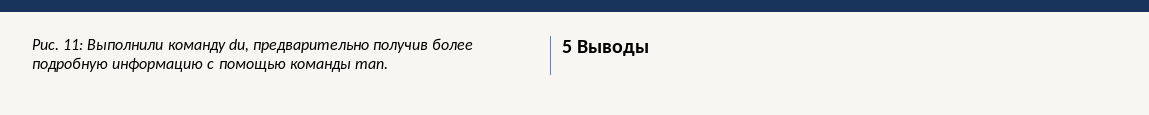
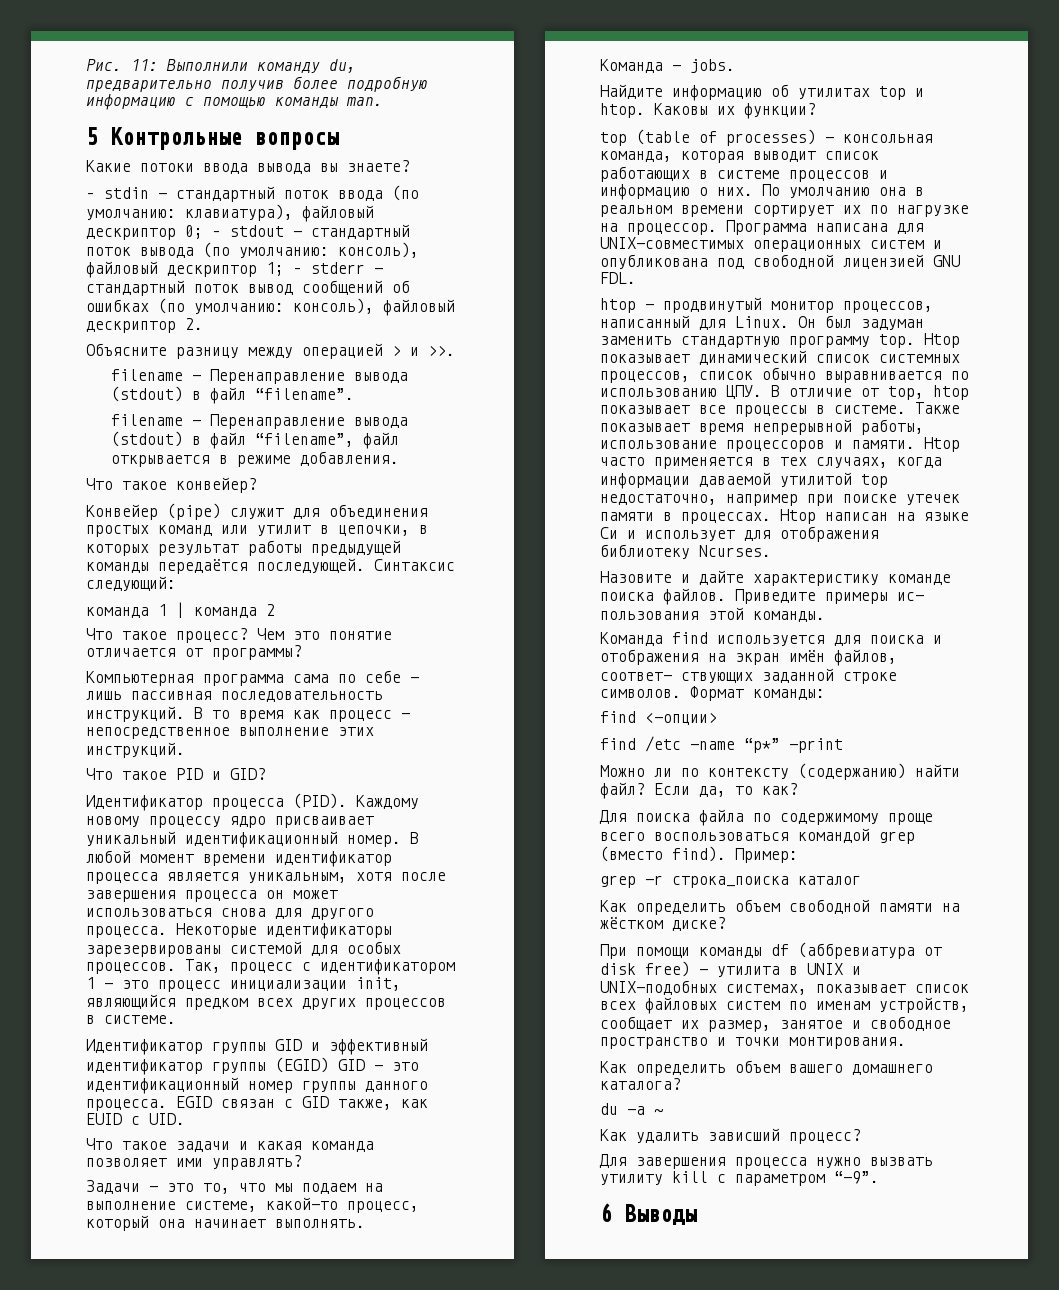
(572, 46) none -> [110,127,339,150] [86,160,410,174] [86,185,419,202] [86,204,374,222] [86,224,410,240] [86,242,419,259] [86,261,383,278] [86,280,410,296] [86,298,455,316] [86,318,203,333] [86,343,455,359] [110,369,408,384] [110,386,354,404] [110,414,408,429] [110,431,399,449] [110,451,399,467] [86,477,257,493] [86,503,428,520] [86,525,428,537] [86,540,401,556] [86,558,455,574] [86,576,176,592] [86,602,275,618] [86,628,392,643] [86,645,302,660] [86,670,419,686] [86,691,383,702] [86,706,410,722] [86,727,374,739] [86,742,185,758] [86,768,266,780] [86,793,419,811] [86,816,374,828] [86,831,419,848] [86,850,392,867] [86,872,446,884] [86,890,338,902] [86,908,374,920] [86,923,392,939] [86,941,401,957] [86,959,455,975] [86,977,401,992] [86,994,446,1010] [86,1015,176,1024] [86,1038,428,1055] [86,1057,419,1075] [86,1077,428,1094] [86,1096,428,1111] [86,1113,185,1125] [86,1138,374,1152] [86,1155,302,1170] [86,1180,383,1194] [86,1197,419,1213] [86,1215,365,1231] [600,59,735,73] [600,84,924,101] [600,103,816,119] [600,129,933,146] [600,151,879,163] [600,166,888,182] [600,184,924,200] [600,205,969,217] [600,220,924,235] [600,237,942,252] [600,254,960,270] [600,272,636,284] [600,297,933,313] [600,315,924,331] [600,333,960,348] [600,350,960,365] [600,367,969,383] [600,385,969,400] [600,402,960,417] [600,419,924,435] [600,437,960,452] [600,457,942,469] [600,472,888,489] [600,494,960,506] [600,509,969,524] [600,526,879,542] [600,544,771,560] [600,570,951,586] [600,588,924,605] [600,607,825,622] [600,632,942,647] [600,649,897,666] [600,668,897,684] [600,686,825,701] [600,711,717,725] [600,736,843,753] [600,763,960,780] [600,782,798,799] [599,809,933,826] [600,828,915,844] [600,846,798,863] [600,875,861,888] [600,899,960,915] [600,917,726,931] [600,942,942,959] [600,961,861,978] [600,980,969,995] [600,997,969,1014] [600,1016,951,1032] [600,1037,906,1049] [600,1060,933,1076] [600,1078,681,1090] [600,1103,663,1115] [600,1128,861,1144] [599,1154,933,1169] [600,1171,879,1186] [600,1203,612,1222] Контрольные вопросы // Какие потоки ввода вывода вы знаете? // – stdin — стандартный поток ввода (по умолчанию: клавиатура), файловый дескриптор 0; – stdout — стандартный поток вывода (по умолчанию: консоль), файловый дескриптор 1; – stderr — стандартный поток вывод сообщений об ошибках (по умолчанию: консоль), файловый дескриптор 2. // Объясните разницу между операцией > и >>. // filename - Перенаправление вывода (stdout) в файл “filename”. // filename - Перенаправление вывода (stdout) в файл “filename”, файл открывается в режиме добавления. // Что такое конвейер? // Конвейер (pipe) служит для объединения простых команд или утилит в цепочки, в которых результат работы предыдущей команды передаётся последующей. Синтаксис следующий: // команда 1 | команда 2 // Что такое процесс? Чем это понятие отличается от программы? // Компьютерная программа сама по себе — лишь пассивная последовательность инструкций. В то время как процесс — непосредственное выполнение этих инструкций. // Что такое PID и GID? // Идентификатор процесса (PID). Каждому новому процессу ядро присваивает уникальный идентификационный номер. В любой момент времени идентификатор процесса является уникальным, хотя после завершения процесса он может использоваться снова для другого процесса. Некоторые идентификаторы зарезервированы системой для особых процессов. Так, процесс с идентификатором 1 - это процесс инициализации init, являющийся предком всех других процессов в системе. // Идентификатор группы GID и эффективный идентификатор группы (EGID) GID - это идентификационный номер группы данного процесса. EGID связан с GID также, как EUID с UID. // Что такое задачи и какая команда позволяет ими управлять? // Задачи - это то, что мы подаем на выполнение системе, какой-то процесс, который она начинает выполнять. // Команда - jobs. // Найдите информацию об утилитах top и htop. Каковы их функции? // top (table of processes) — консольная команда, которая выводит список работающих в системе процессов и информацию о них. По умолчанию она в реальном времени сортирует их по нагрузке на процессор. Программа написана для UNIX-совместимых операционных систем и опубликована под свободной лицензией GNU FDL. // htop — продвинутый монитор процессов, написанный для Linux. Он был задуман заменить стандартную программу top. Htop показывает динамический список системных процессов, список обычно выравнивается по использованию ЦПУ. В отличие от top, htop показывает все процессы в системе. Также показывает время непрерывной работы, использование процессоров и памяти. Htop часто применяется в тех случаях, когда информации даваемой утилитой top недостаточно, например при поиске утечек памяти в процессах. Htop написан на языке Си и использует для отображения библиотеку Ncurses. // Назовите и дайте характеристику команде поиска файлов. Приведите примеры ис- пользования этой команды. // Команда find используется для поиска и отображения на экран имён файлов, соответ- ствующих заданной строке символов. Формат команды: // find <-опции> // find /etc -name “p*” -print // Можно ли по контексту (содержанию) найти файл? Если да, то как? // Для поиска файла по содержимому проще всего воспользоваться командой grep (вместо find). Пример: // grep -r строка_поиска каталог // Как определить объем свободной памяти на жёстком диске? // При помощи команды df (аббревиатура от disk free) — утилита в UNIX и UNIX-подобных системах, показывает список всех файловых систем по именам устройств, сообщает их размер, занятое и свободное пространство и точки монтирования. // Как определить объем вашего домашнего каталога? // du -a ~ // Как удалить зависший процесс? // Для завершения процесса нужно вызвать утилиту kill с параметром “-9”. // 6

